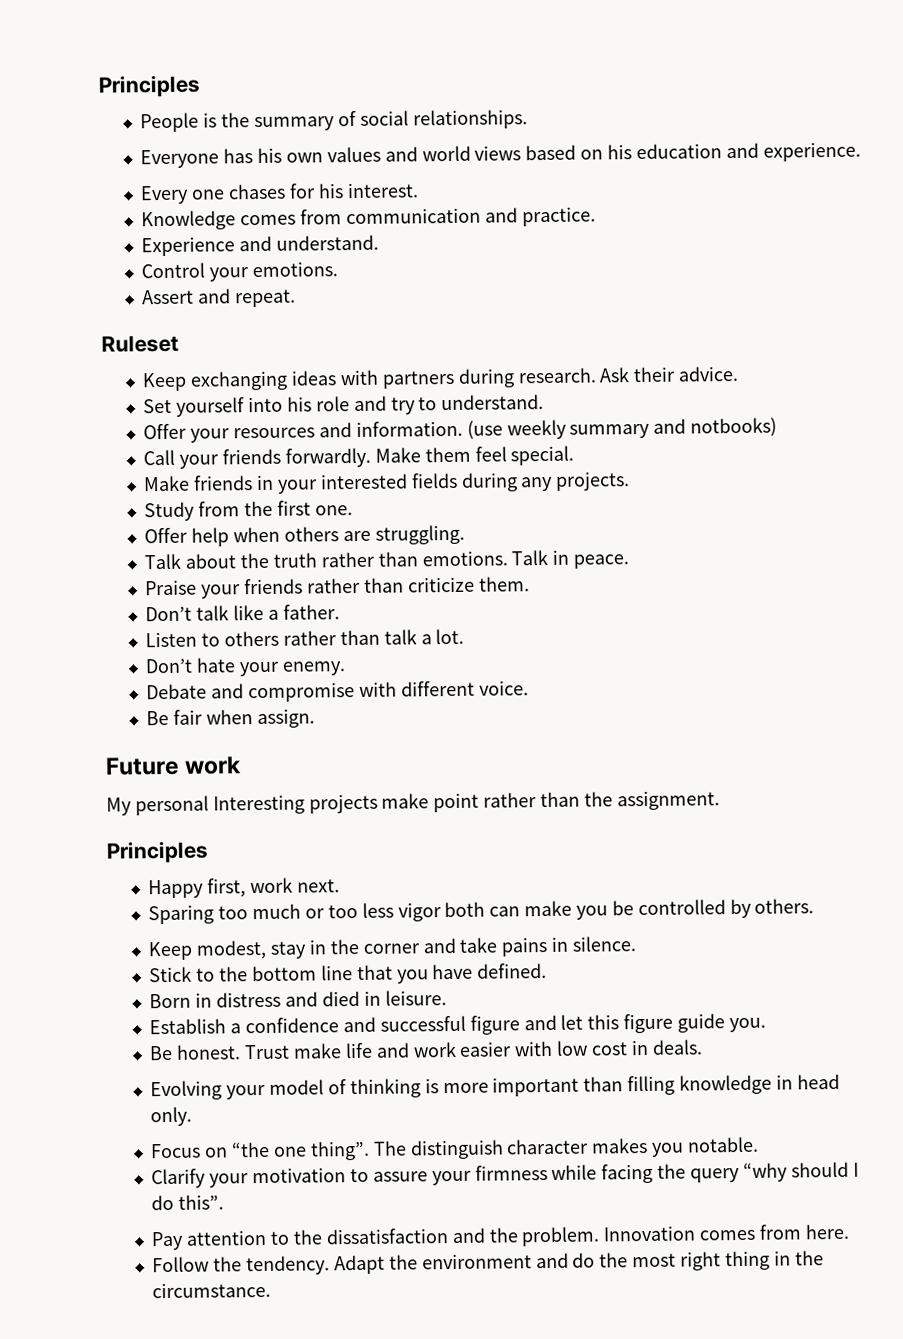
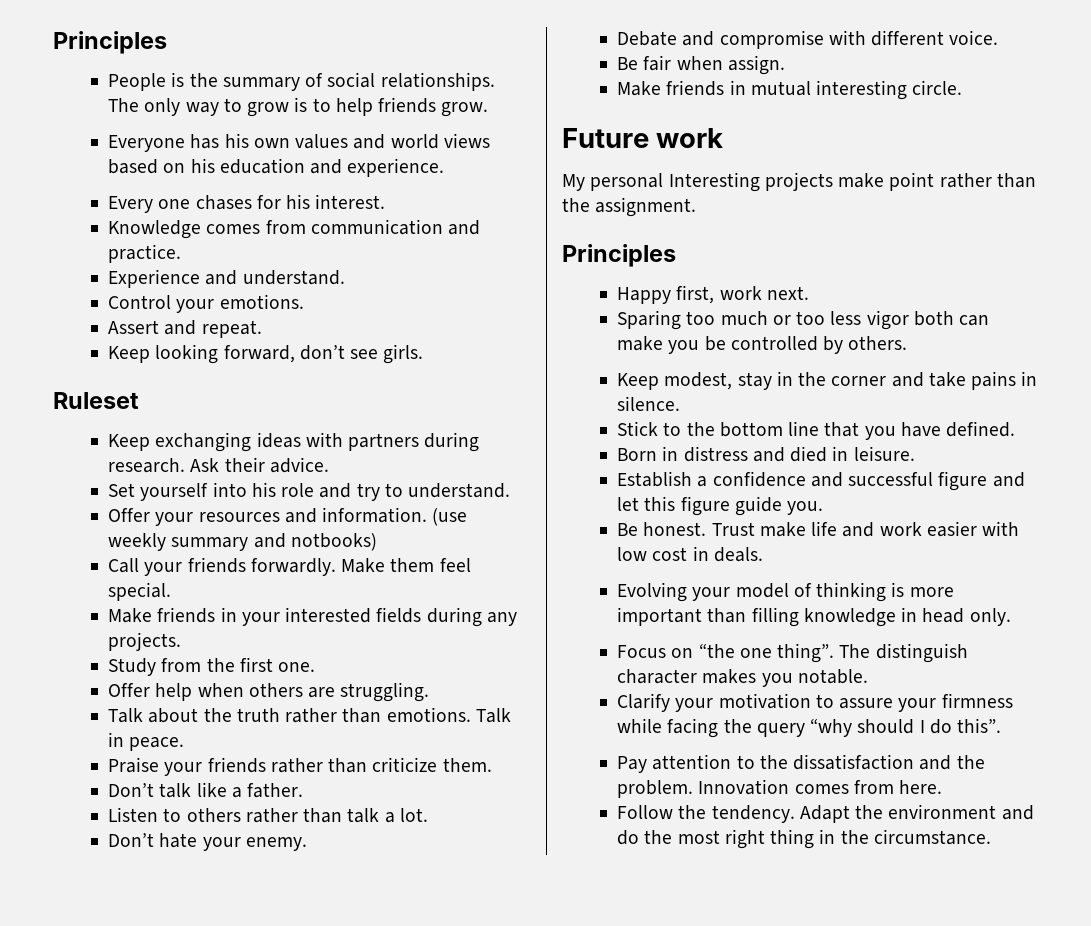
(528, 119) none -> [108,97,489,117] The only way to grow is to help friends grow.
(297, 298) none -> [108,344,424,364] // Keep looking forward, don’t see girls.
(316, 718) none -> [617,80,963,100] // Make friends in mutual interesting circle.

